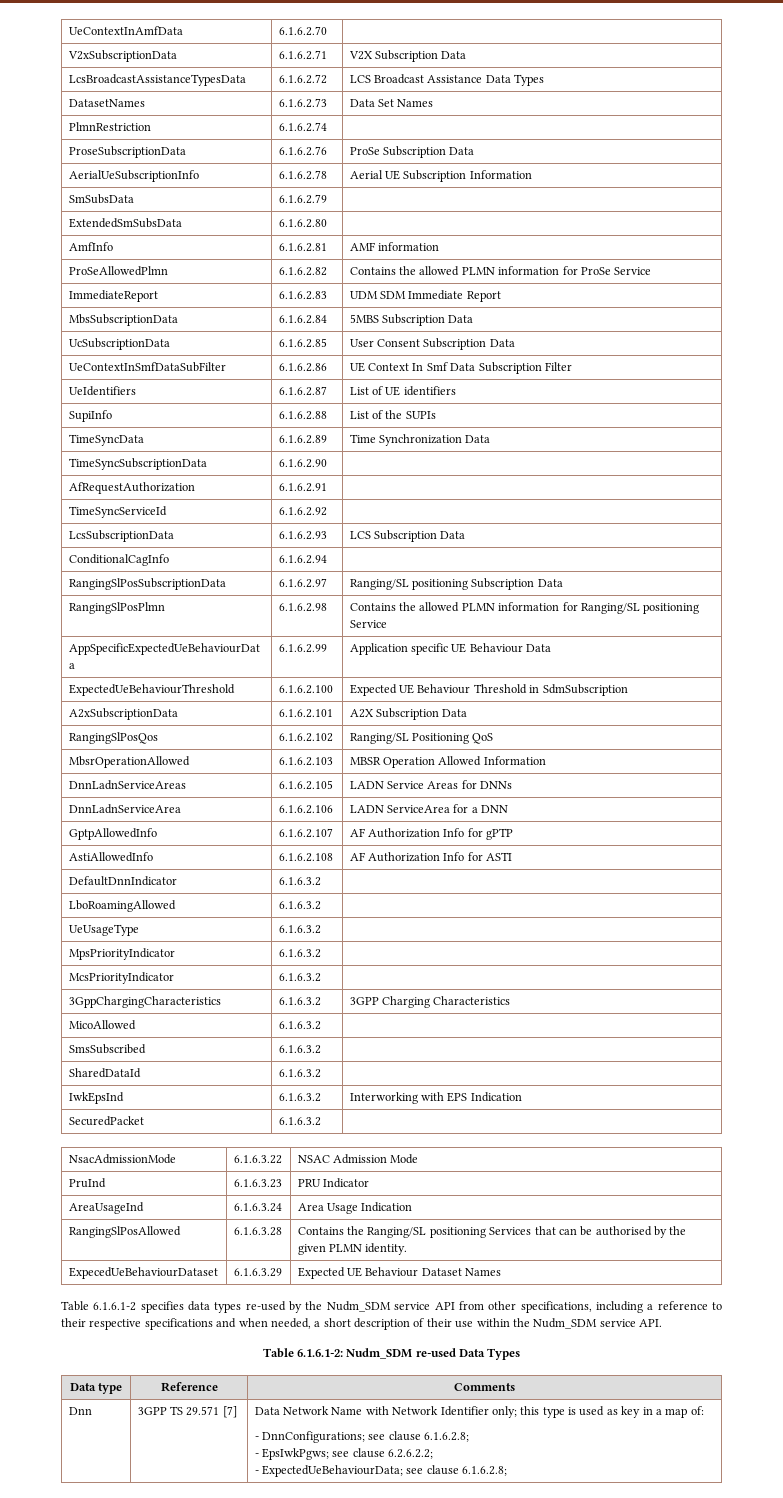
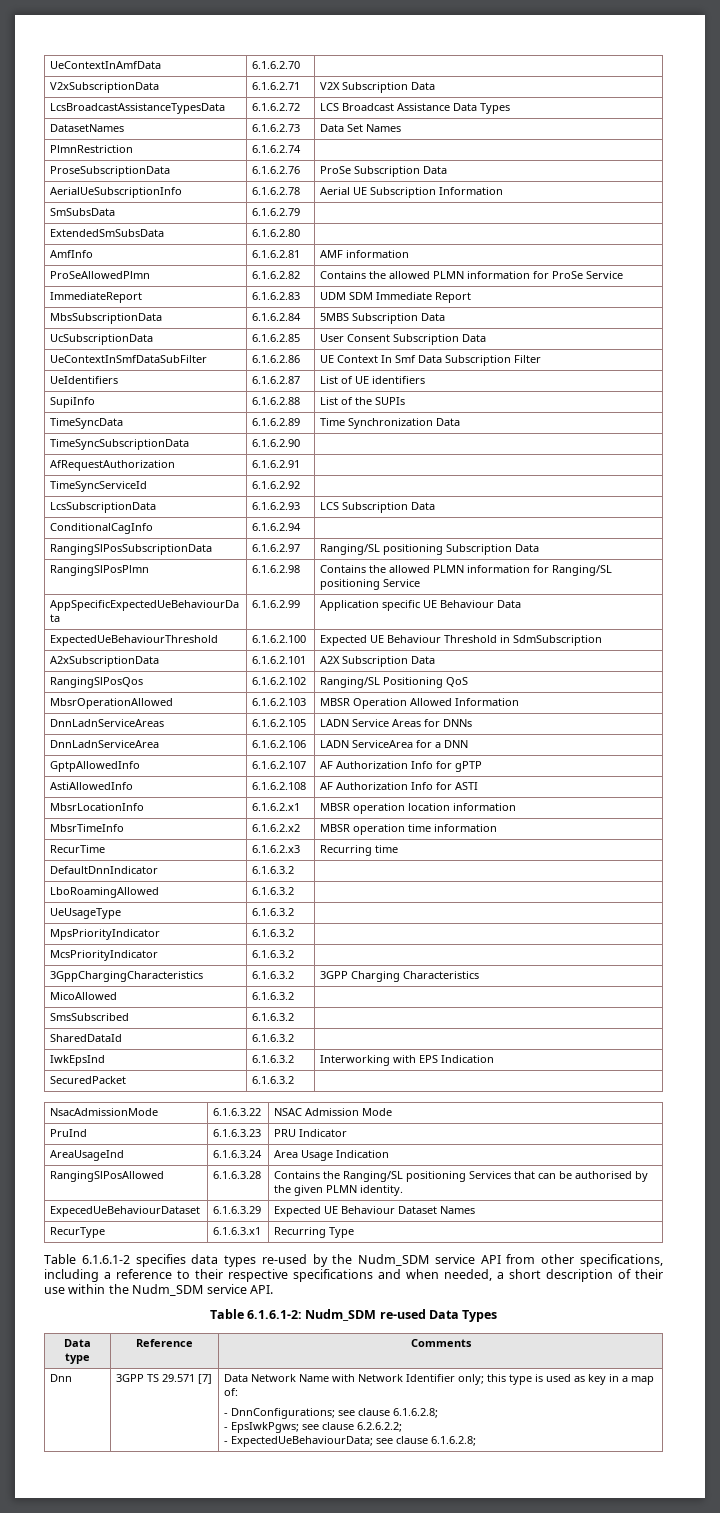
(513, 856) none -> [50,803,145,811] [252,803,301,811] [320,803,517,814] [50,824,125,832] [252,824,301,832] [320,824,498,835] [50,845,106,853] [252,845,301,853] [320,845,399,856] // MbsrLocationInfo | 6.1.6.2.x1 | MBSR operation location information // MbsrTimeInfo | 6.1.6.2.x2 | MBSR operation time information // RecurTime | 6.1.6.2.x3 | Recurring time
(502, 1272) none -> [50,1227,106,1238] [213,1227,262,1235] [274,1227,355,1238] // RecurType | 6.1.6.3.x1 | Recurring Type

